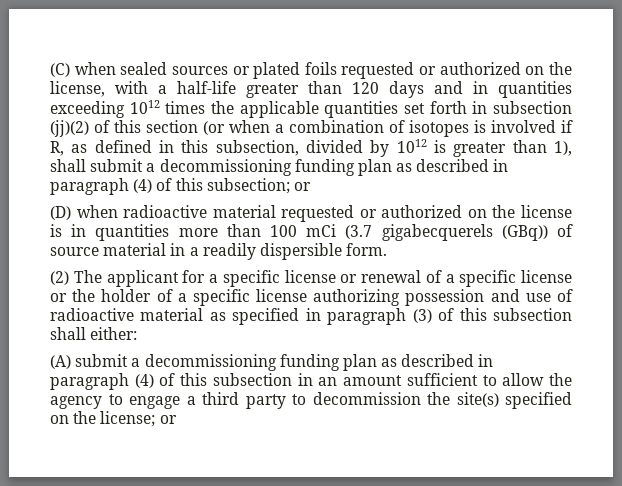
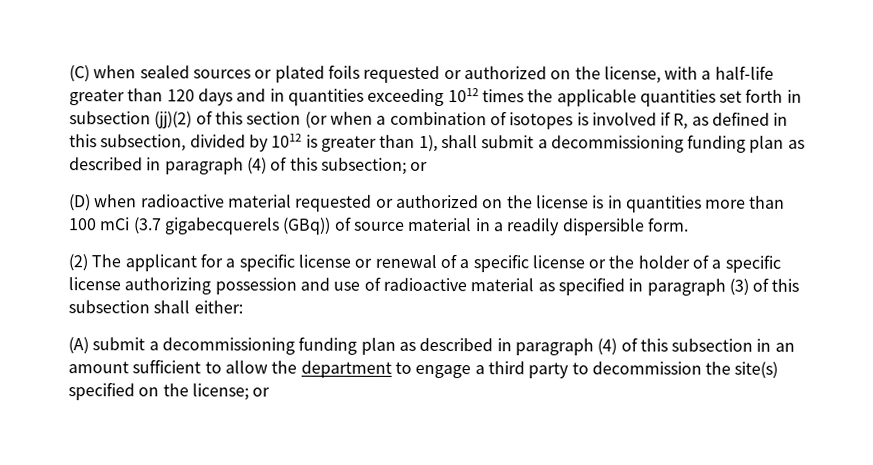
[50,396,102,409] agency -> [300,360,392,378] department

